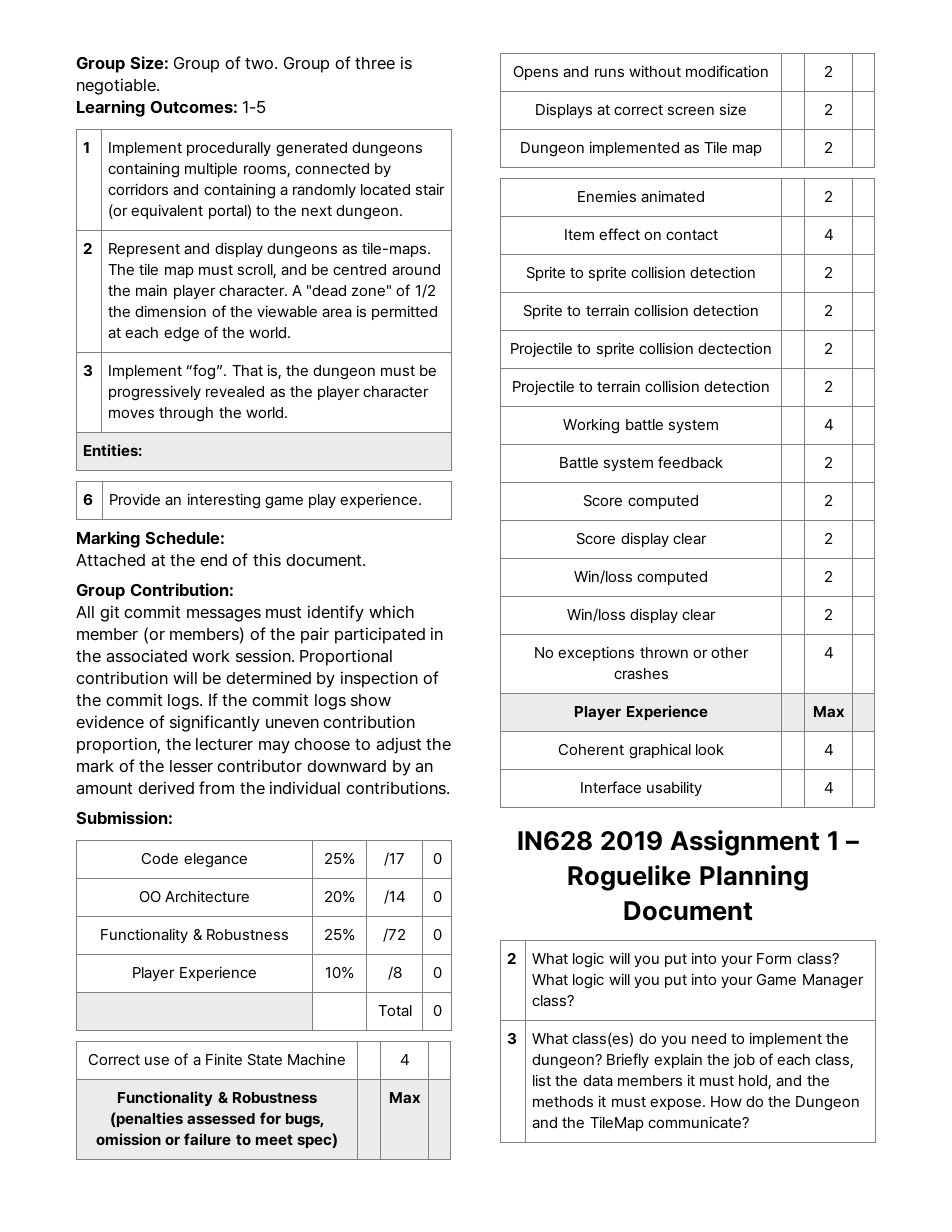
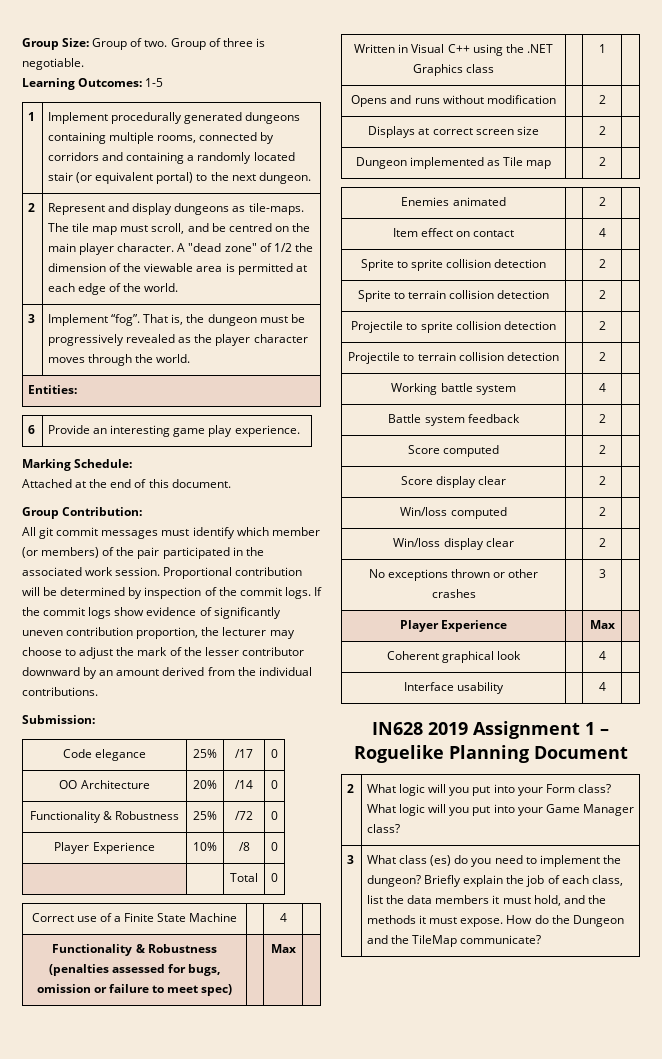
[391,264,441,276] around -> [274,226,289,232] on
(421, 1098) none -> [354,44,553,56] [412,64,495,76] [598,44,606,53] // Written in Visual C++ using the .NET Graphics class | | 1 |
[697,342,772,355] dectection -> [503,321,556,330] detection
[823,647,834,658] 4 -> [598,569,606,578] 3
[572,1032,635,1048] class(es) -> [399,855,452,866] class (es)

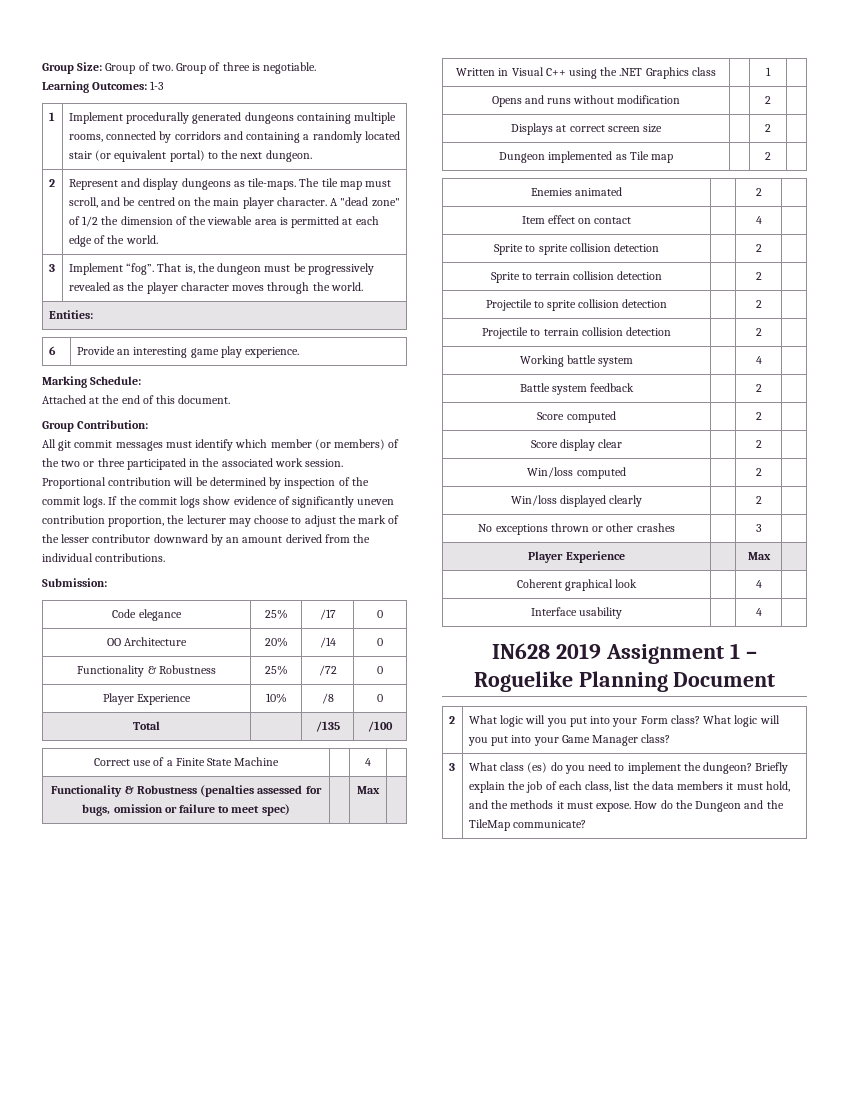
[145,78,164,87] 1-5 -> [150,81,165,90] 1-3
[137,547,160,559] pair -> [61,458,125,467] two or three
[230,873,258,882] [271,873,278,882] | | Total | 0 -> [133,721,160,730] [315,721,340,732] [368,721,394,732] Total | | /135 | /100
[443,538,514,550] display clear -> [560,495,643,507] displayed clearly

